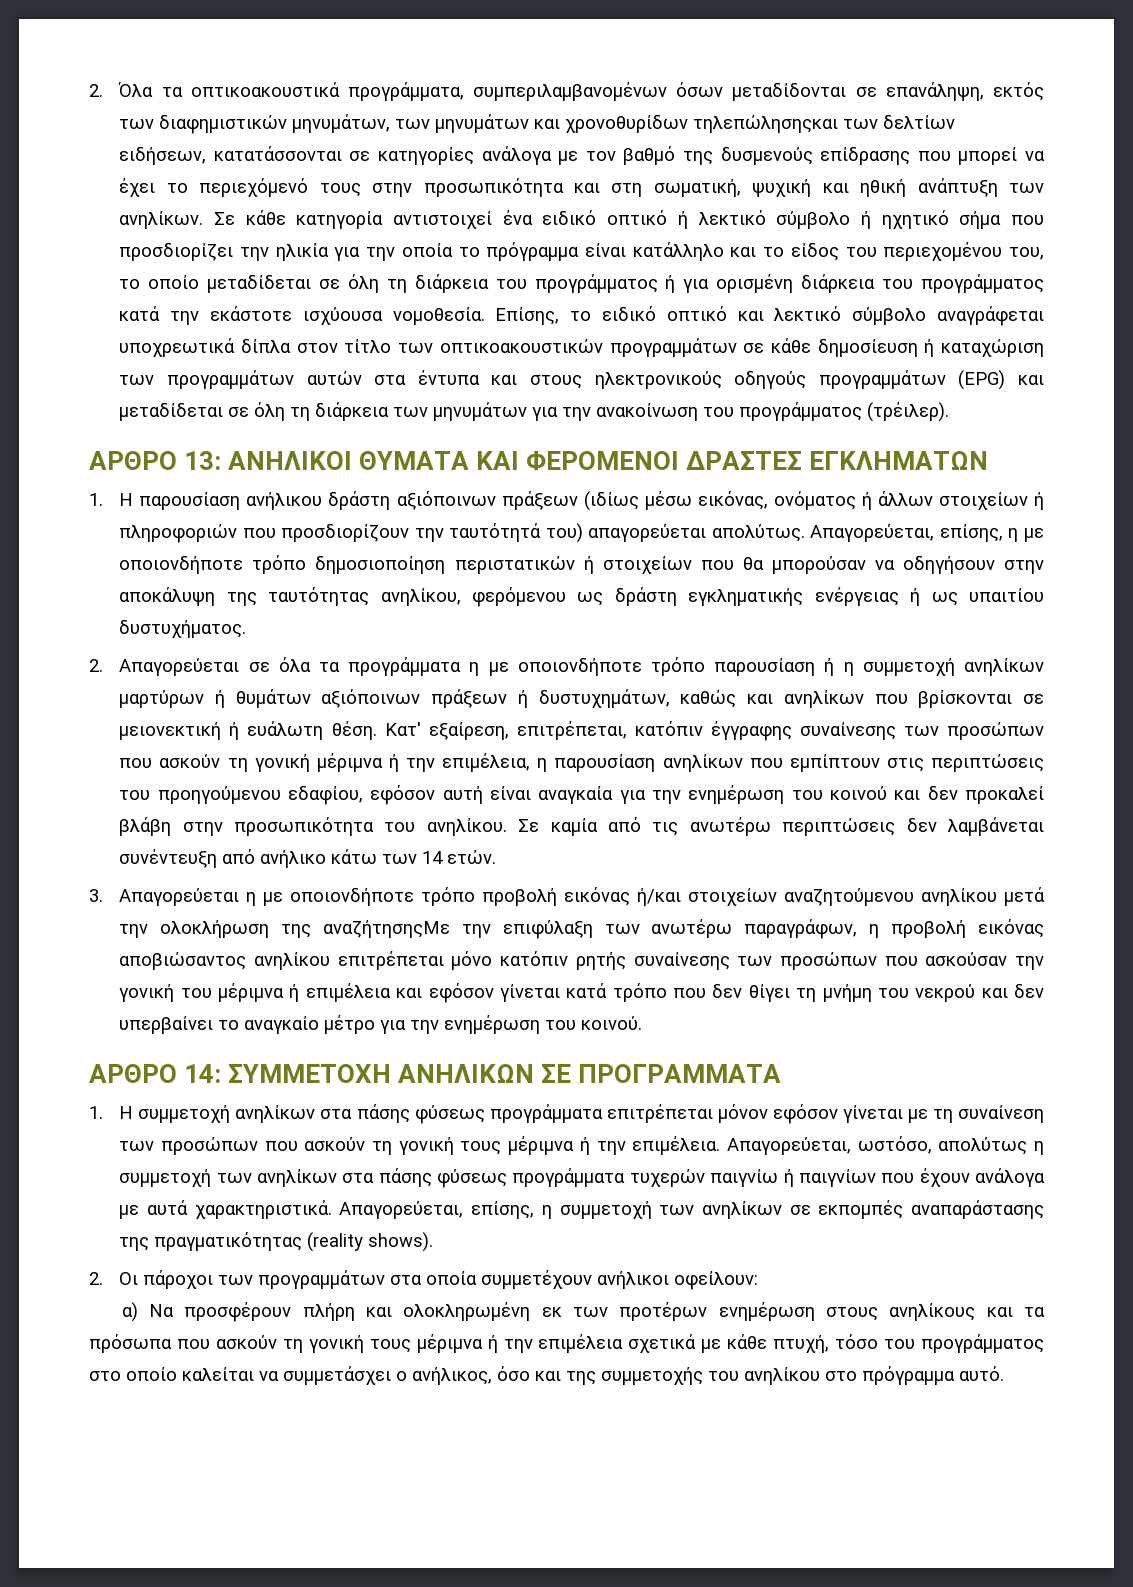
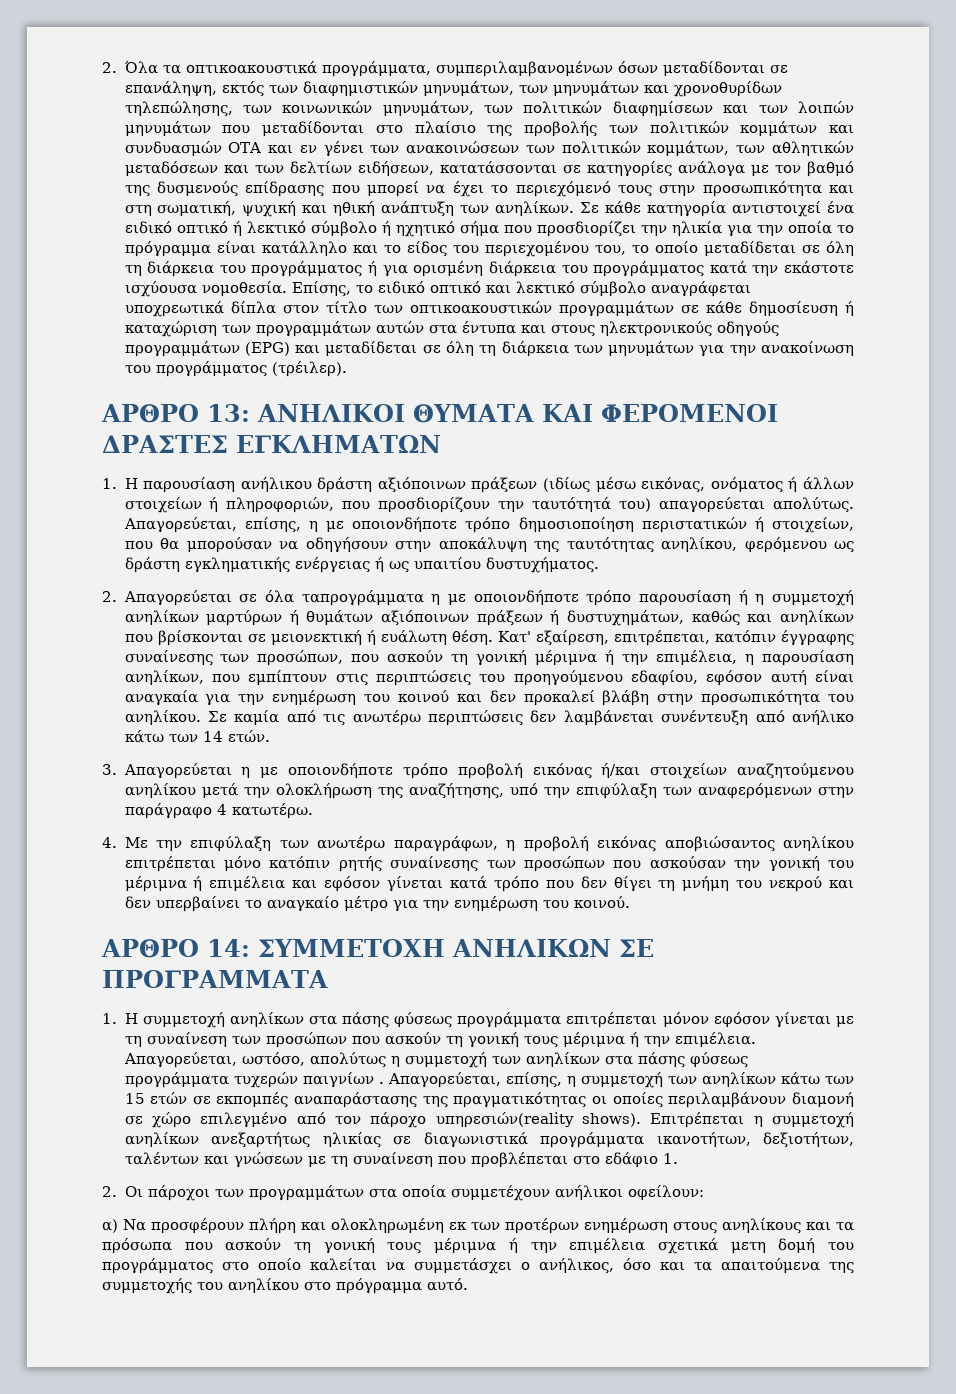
[693,115,839,133] τηλεπώλησηςκαι -> [124,101,855,117] [124,121,854,137] [124,141,854,157] [124,161,249,176] τηλεπώλησης, των κοινωνικών μηνυμάτων, των πολιτικών διαφημίσεων και των λοιπών μηνυμάτων που μεταδίδονται στο πλαίσιο της προβολής των πολιτικών κομμάτων και συνδυασμών ΟΤΑ και εν γένει των ανακοινώσεων των πολιτικών κομμάτων, των αθλητικών μεταδόσεων και
[119,524,238,543] πληροφοριών -> [226,497,335,513] πληροφοριών,
[602,556,692,574] στοιχείων -> [771,517,854,533] στοιχείων,
[318,657,462,676] τα προγράμματα -> [301,590,424,606] ταπρογράμματα
[947,722,1044,740] προσώπων -> [257,650,344,666] προσώπων,
[662,754,743,772] ανηλίκων -> [124,670,204,685] ανηλίκων,
[322,920,450,938] αναζήτησηςΜε -> [408,783,854,799] [124,803,313,819] [102,837,148,848] αναζήτησης, υπό την επιφύλαξη των αναφερόμενων στην παράγραφο 4 κατωτέρω. // 4. Με
[710,1168,1045,1187] [119,1200,332,1219] παιγνίω ή παιγνίων που έχουν ανάλογα με αυτά χαρακτηριστικά. -> [302,1072,384,1088] παιγνίων .
(782, 1210) none -> [780,1072,854,1085] [124,1092,188,1105] κάτω των 15 ετών
[307,1232,434,1252] (reality shows). -> [592,1092,854,1108] [124,1112,855,1128] [124,1132,854,1148] [124,1152,678,1168] οι οποίες περιλαμβάνουν διαμονή σε χώρο επιλεγμένο από τον πάροχο υπηρεσιών(reality shows). Επιτρέπεται η συμμετοχή ανηλίκων ανεξαρτήτως ηλικίας σε διαγωνιστικά προγράμματα ικανοτήτων, δεξιοτήτων, ταλέντων και γνώσεων με τη συναίνεση που προβλέπεται στο εδάφιο 1.
[701,1334,879,1353] με κάθε πτυχή, τόσο -> [730,1238,816,1253] μετη δομή
(561, 1376) none -> [694,1258,820,1273] τα απαιτούμενα

